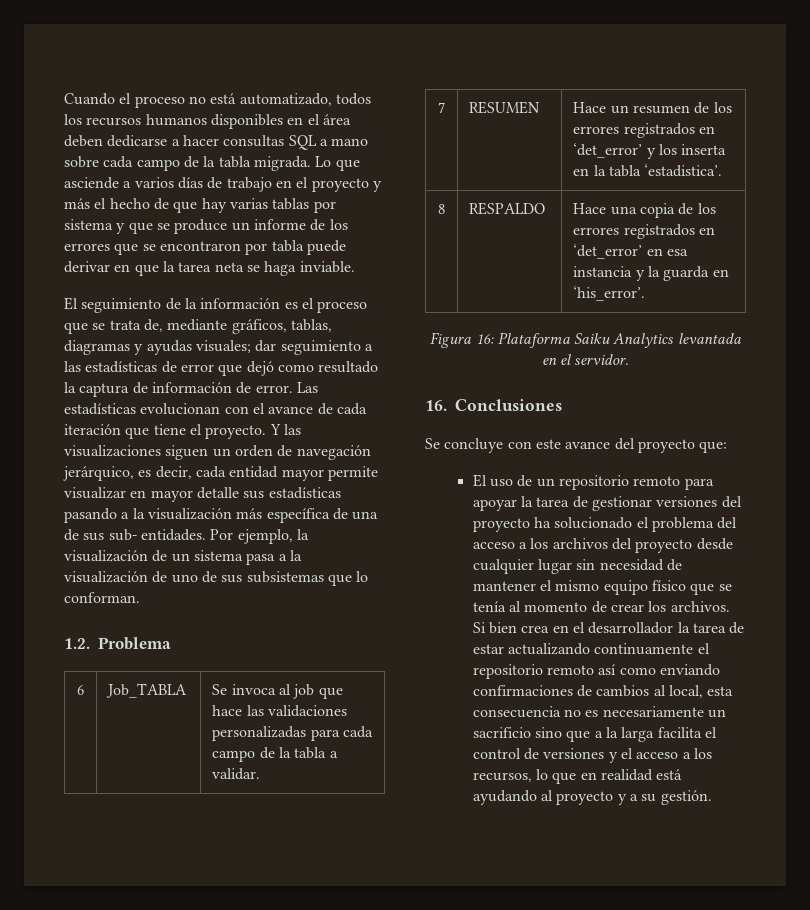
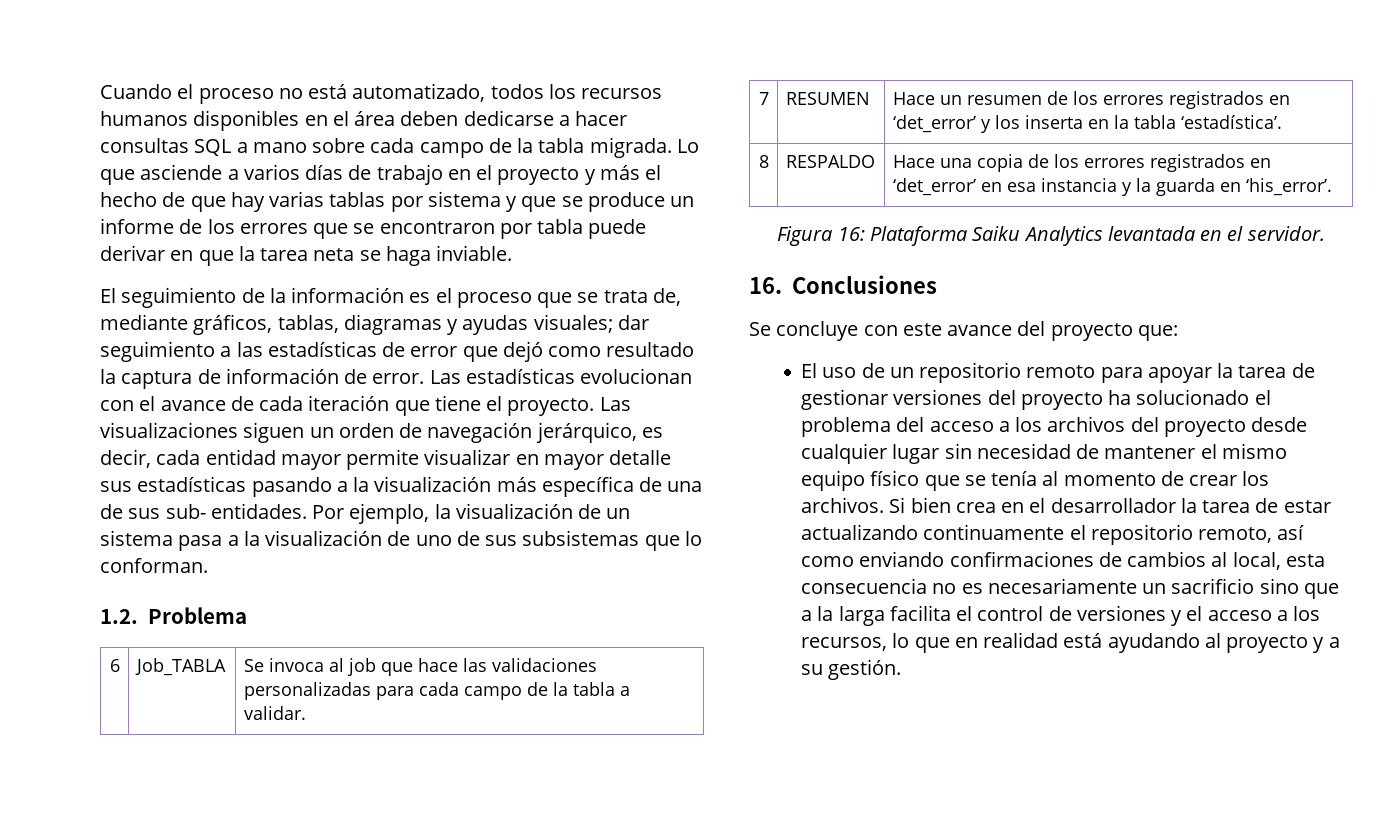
[269,424,301,435] Y las -> [599,397,631,411] Las
[644,164,723,177] ‘estadistica’. -> [1180,115,1282,129] ‘estadística’.
[547,665,595,675] remoto -> [1198,527,1273,543] remoto,

